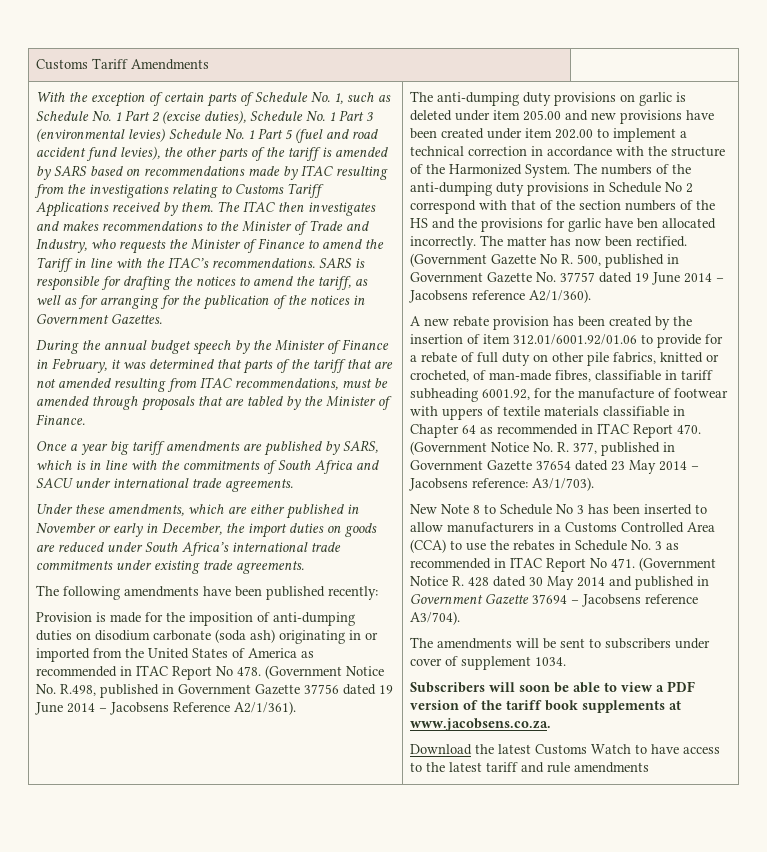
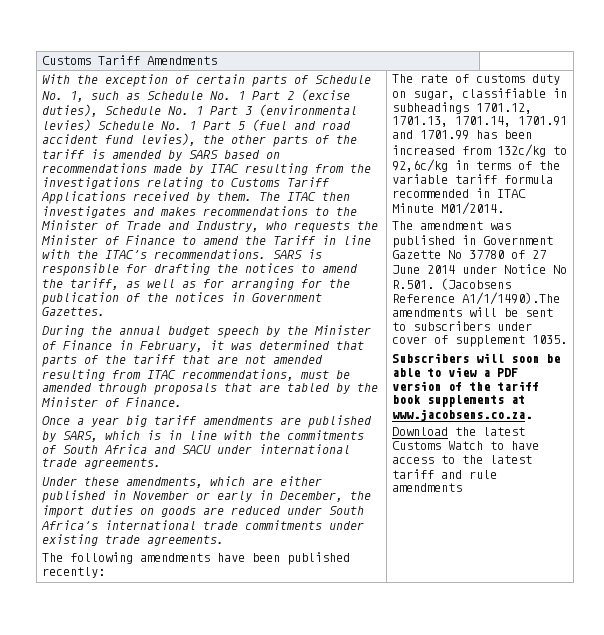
[36,612,356,626] [36,629,379,644] [36,648,315,662] [36,665,385,680] [36,684,394,698] [35,701,297,715] [410,91,687,106] [410,110,715,124] [410,128,688,142] [410,146,726,157] [410,163,692,178] [410,182,694,196] [410,200,716,214] [410,218,717,232] [410,235,688,250] [410,253,680,268] [410,272,725,285] [409,289,592,303] [410,316,693,330] [410,334,724,348] [410,352,720,366] [410,370,714,382] [410,388,729,402] [410,406,686,420] [410,423,702,438] [410,441,676,456] [410,460,700,474] [409,477,595,491] [410,504,708,515] [410,522,716,533] [410,539,680,553] [410,557,717,572] [410,576,710,590] [410,594,699,607] [410,611,461,625] [410,637,434,648] // Provision is made for the imposition of anti-dumping duties on disodium carbonate (soda ash) originating in or imported from the United States of America as recommended in ITAC Report No 478. (Government Notice No. R.498, published in Government Gazette 37756 dated 19 June 2014 – Jacobsens Reference A2/1/361). | The anti-dumping duty provisions on garlic is deleted under item 205.00 and new provisions have been created under item 202.00 to implement a technical correction in accordance with the structure of the Harmonized System. The numbers of the anti-dumping duty provisions in Schedule No 2 correspond with that of the section numbers of the HS and the provisions for garlic have ben allocated incorrectly. The matter has now been rectified. (Government Gazette No R. 500, published in Government Gazette No. 37757 dated 19 June 2014 – Jacobsens reference A2/1/360). // A new rebate provision has been created by the insertion of item 312.01/6001.92/01.06 to provide for a rebate of full duty on other pile fabrics, knitted or crocheted, of man-made fibres, classifiable in tariff subheading 6001.92, for the manufacture of footwear with uppers of textile materials classifiable in Chapter 64 as recommended in ITAC Report 470. (Government Notice No. R. 377, published in Government Gazette 37654 dated 23 May 2014 – Jacobsens reference: A3/1/703). // New Note 8 to Schedule No 3 has been inserted to allow manufacturers in a Customs Controlled Area (CCA) to use the rebates in Schedule No. 3 as recommended in ITAC Report No 471. (Government Notice R. 428 dated 30 May 2014 and published in Government Gazette 37694 – Jacobsens reference A3/704). // The -> [392,74,561,85] [392,88,568,100] [392,102,533,114] [392,116,568,127] [392,130,533,140] [392,144,568,157] [392,159,561,172] [392,174,554,184] [392,188,527,198] [392,202,505,215] [392,221,512,230] [392,235,554,248] [392,250,547,259] [392,264,568,274] [392,278,512,290] [392,292,561,305] | The rate of customs duty on sugar, classifiable in subheadings 1701.12, 1701.13, 1701.14, 1701.91 and 1701.99 has been increased from 132c/kg to 92,6c/kg in terms of the variable tariff formula recommended in ITAC Minute M01/2014. // The amendment was published in Government Gazette No 37780 of 27 June 2014 under Notice No R.501. (Jacobsens Reference A1/1/1490).The
[535,657,567,666] 1034. -> [532,335,568,344] 1035.

